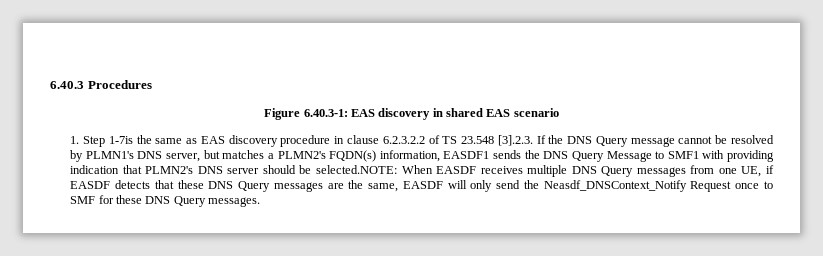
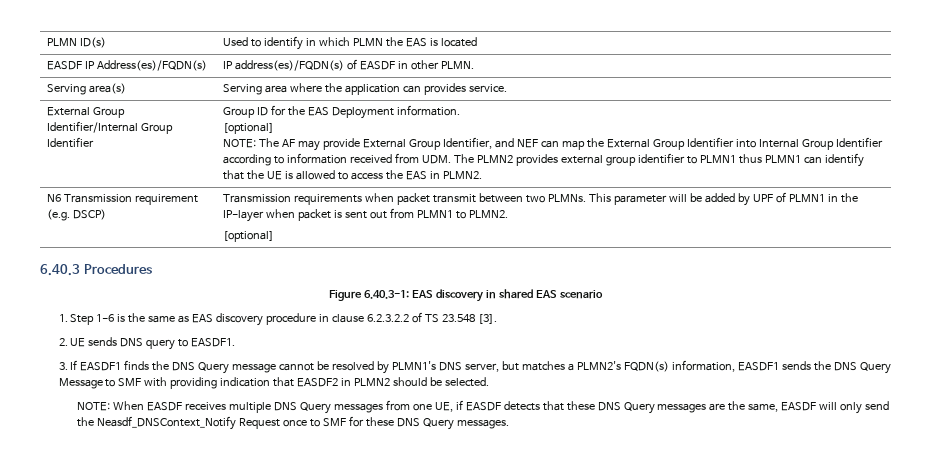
(50, 85) none -> [47,37,107,48] [223,36,478,50] [47,60,208,71] [223,59,475,71] [47,83,127,95] [223,83,508,95] [47,107,126,118] [47,121,174,134] [47,137,95,148] [223,105,461,119] [223,123,275,134] [223,137,883,151] [223,153,864,167] [223,170,483,180] [47,194,199,205] [47,209,107,221] [223,192,858,206] [223,208,509,222] [223,231,275,242] PLMN ID(s) | Used to identify in which PLMN the EAS is located // EASDF IP Address(es)/FQDN(s) | IP address(es)/FQDN(s) of EASDF in other PLMN. // Serving area(s) | Serving area where the application can provides service. // External Group Identifier/Internal Group Identifier | Group ID for the EAS Deployment information. // [optional] // NOTE: The AF may provide External Group Identifier, and NEF can map the External Group Identifier into Internal Group Identifier according to information received from UDM. The PLMN2 provides external group identifier to PLMN1 thus PLMN1 can identify that the UE is allowed to access the EAS in PLMN2. // N6 Transmission requirement (e.g. DSCP) | Transmission requirements when packet transmit between two PLMNs. This parameter will be added by UPF of PLMN1 in the IP-layer when packet is sent out from PLMN1 to PLMN2. // [optional] //
[108,136,133,144] 1-7is -> [96,314,126,322] 1-6 is
[497,135,546,146] [3].2.3. If -> [478,314,498,324] [58,337,236,350] [58,360,150,371] [3]. // 2. UE sends DNS query to EASDF1. // 3. If EASDF1 finds
[667,151,699,159] SMF1 -> [118,378,142,387] SMF
[145,165,398,174] PLMN2's DNS server should be selected.NOTE: -> [297,377,490,387] [77,402,111,411] EASDF2 in PLMN2 should be selected. // NOTE:

